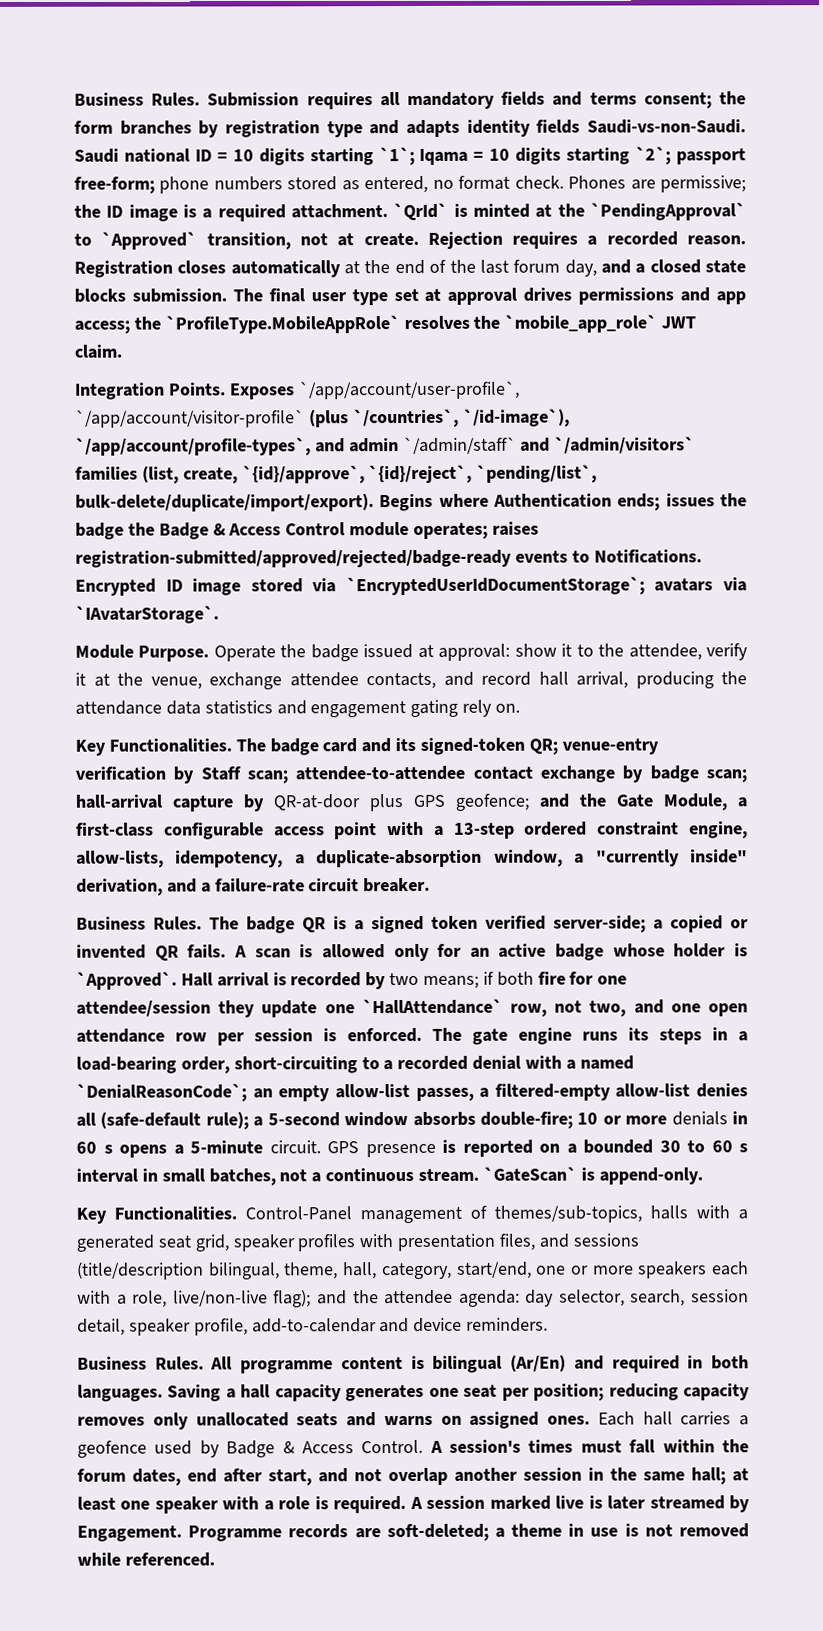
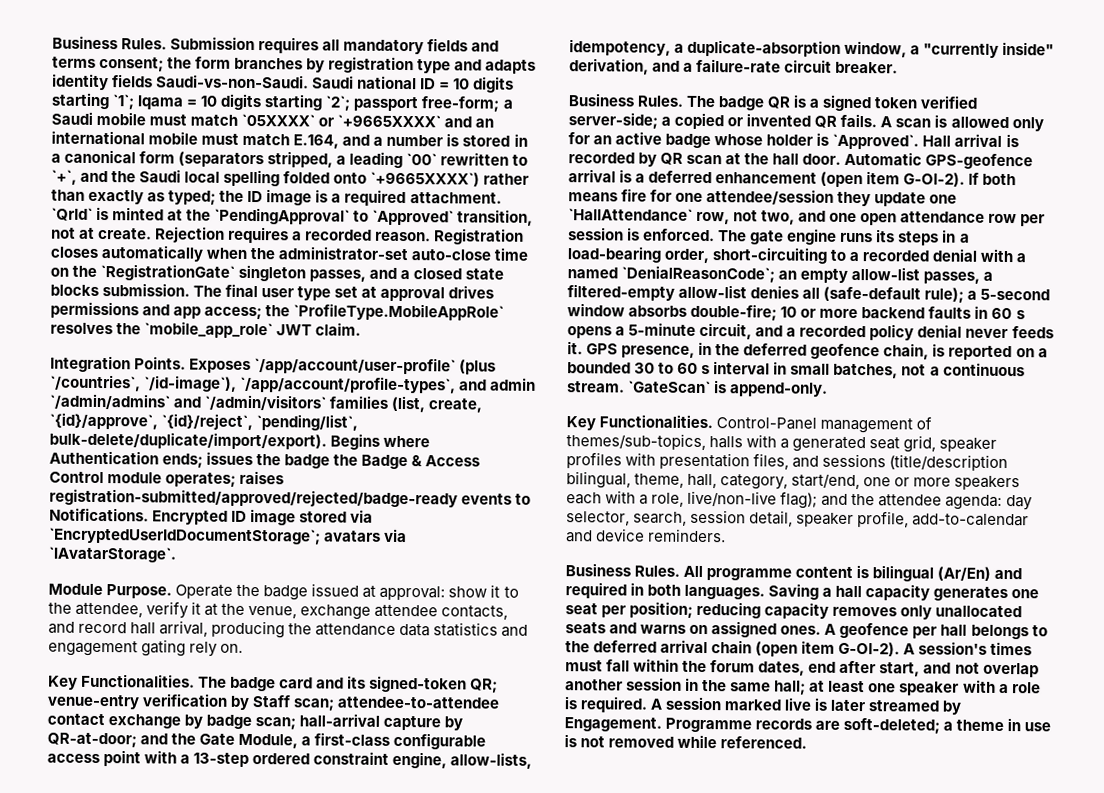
[159,175,746,194] phone numbers stored as entered, no format check. Phones are permissive; -> [502,99,513,109] [51,111,495,128] [51,130,528,149] [51,149,529,169] [51,169,530,187] [51,189,217,205] a Saudi mobile must match `05XXXX` or `+9665XXXX` and an international mobile must match E.164, and a number is stored in a canonical form (separators stripped, a leading `00` rewritten to `+`, and the Saudi local spelling folded onto `+9665XXXX`) rather than exactly as typed;
[344,259,597,277] at the end of the last forum day, -> [206,246,529,261] [50,264,367,282] when the administrator-set auto-close time on the `RegistrationGate` singleton passes,
[298,380,520,400] [75,409,305,428] `/app/account/user-profile`, `/app/account/visitor-profile` -> [254,357,457,375] `/app/account/user-profile`
[402,436,517,455] `/admin/staff` -> [49,393,171,410] `/admin/admins`
[273,793,529,812] QR-at-door plus GPS geofence; -> [47,732,137,748] QR-at-door;
[389,971,534,989] two means; if both -> [660,151,1034,170] [568,169,1017,188] [568,192,618,202] QR scan at the hall door. Automatic GPS-geofence arrival is a deferred enhancement (open item G-OI-2). If both means
[671,1111,728,1126] denials -> [861,306,972,319] backend faults
[269,1140,436,1158] circuit. GPS presence -> [699,322,1054,341] [567,341,930,360] circuit, and a recorded policy denial never feeds it. GPS presence, in the deferred geofence chain,
[597,1411,749,1426] [77,1439,424,1458] Each hall carries a geofence used by Badge & Access Control. -> [824,622,1048,640] [565,639,901,657] A geofence per hall belongs to the deferred arrival chain (open item G-OI-2).

